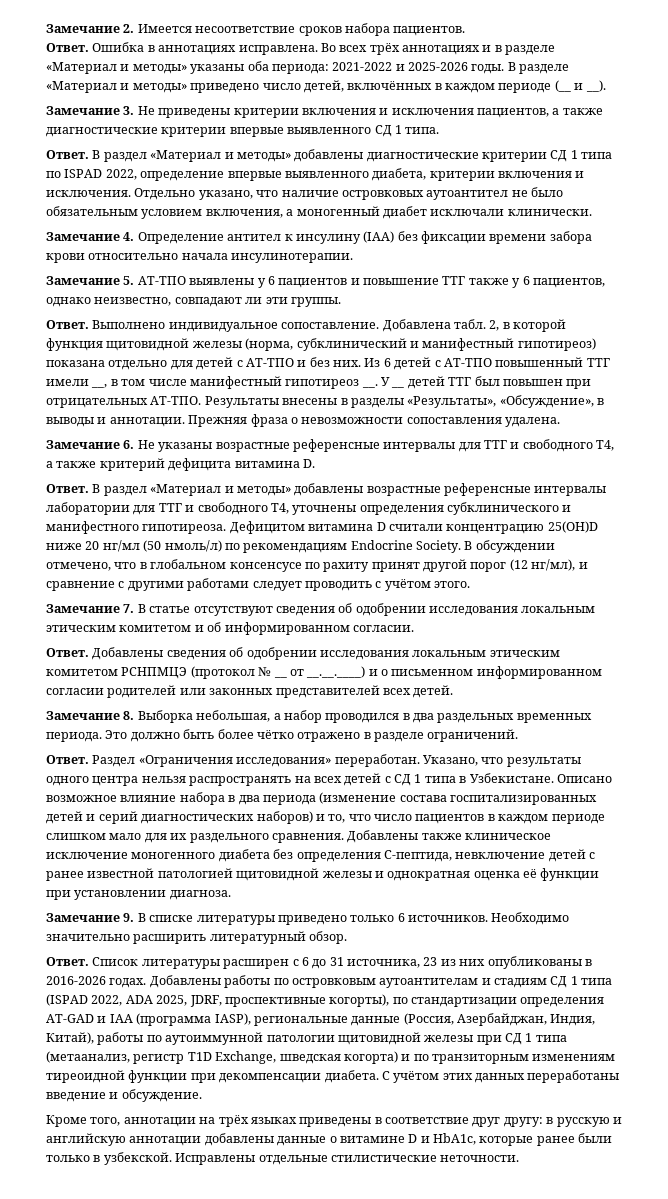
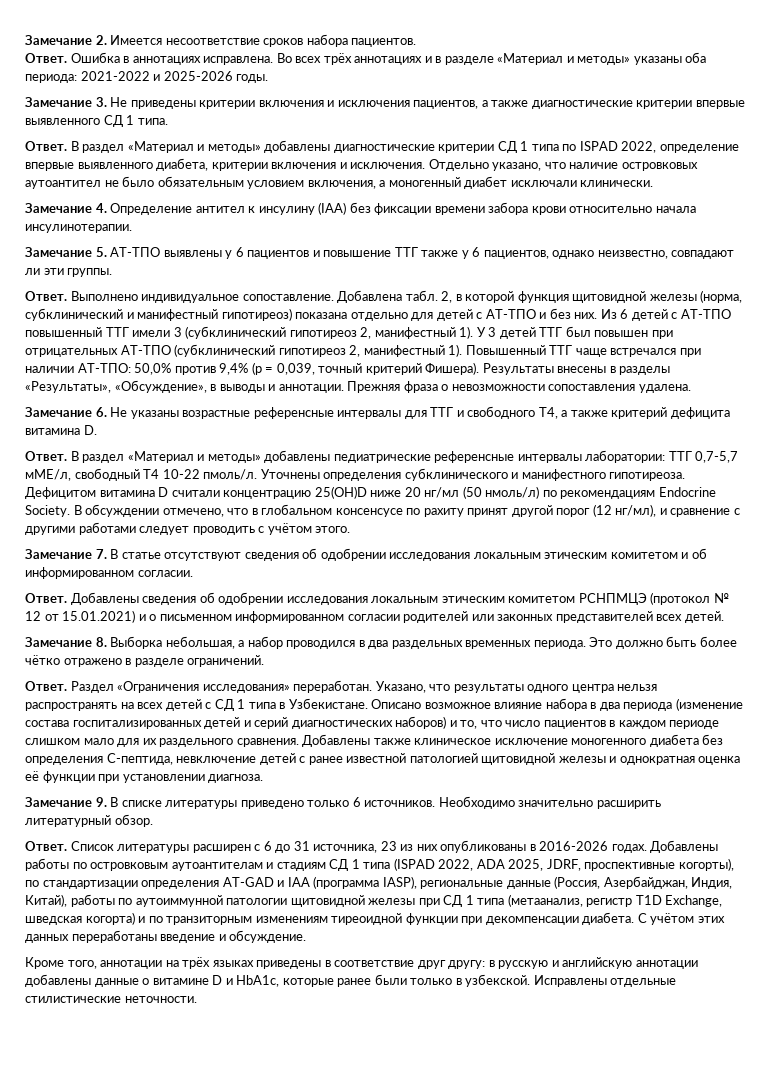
[507,62,570,74] [46,80,606,93] В разделе «Материал и методы» приведено число детей, включённых в каждом периоде (__ и __). -> (269, 78) none
[91,376,390,389] [391,386,405,388] __, в том числе манифестный гипотиреоз __. У __ -> [173,326,497,339] 3 (субклинический гипотиреоз 2, манифестный 1). У 3
[150,396,202,405] АТ-ТПО. -> [120,344,701,357] [25,362,480,375] АТ-ТПО (субклинический гипотиреоз 2, манифестный 1). Повышенный ТТГ чаще встречался при наличии АТ-ТПО: 50,0% против 9,4% (p = 0,039, точный критерий Фишера).
[366,483,607,496] [46,502,357,515] возрастные референсные интервалы лаборатории для ТТГ и свободного Т4, уточнены -> [333,450,739,463] [25,468,320,481] педиатрические референсные интервалы лаборатории: ТТГ 0,7-5,7 мМЕ/л, свободный Т4 10-22 пмоль/л. Уточнены
[273,676,287,678] [289,666,366,678] __ от __.__.____) -> [25,610,136,623] 12 от 15.01.2021)

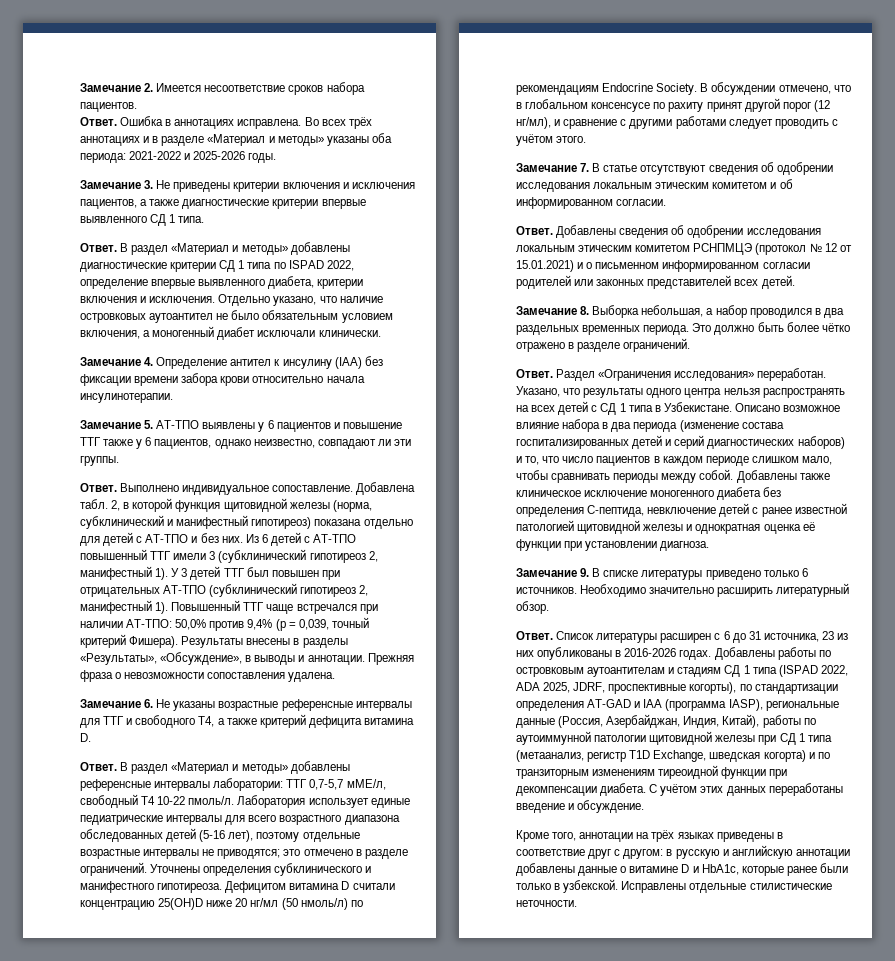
[333,454,431,463] педиатрические -> (350, 767) none
(258, 474) none -> [237,795,410,808] [80,815,400,825] [80,828,360,842] [80,849,408,859] [80,862,147,876] Лаборатория использует единые педиатрические интервалы для всего возрастного диапазона обследованных детей (5-16 лет), поэтому отдельные возрастные интервалы не приводятся; это отмечено в разделе ограничений.
[83,738,299,747] мало для их раздельного сравнения. -> [801,456,832,465] [516,469,734,483] мало, чтобы сравнивать периоды между собой.
[448,960,486,969] другу: -> [614,849,664,859] с другом:

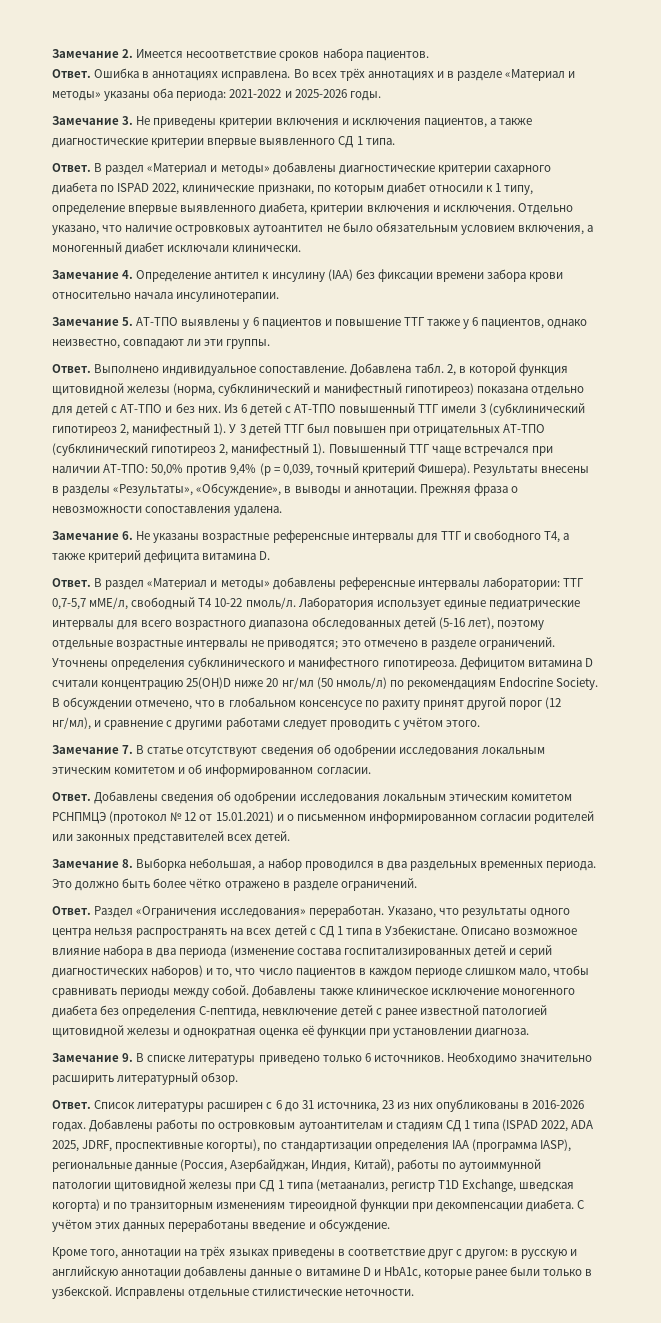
[219,260,354,272] СД 1 типа по ISPAD 2022, -> [493,165,551,175] [52,182,534,195] сахарного диабета по ISPAD 2022, клинические признаки, по которым диабет относили к 1 типу,
[587,699,641,708] АТ-GAD и -> (449, 1147) none

